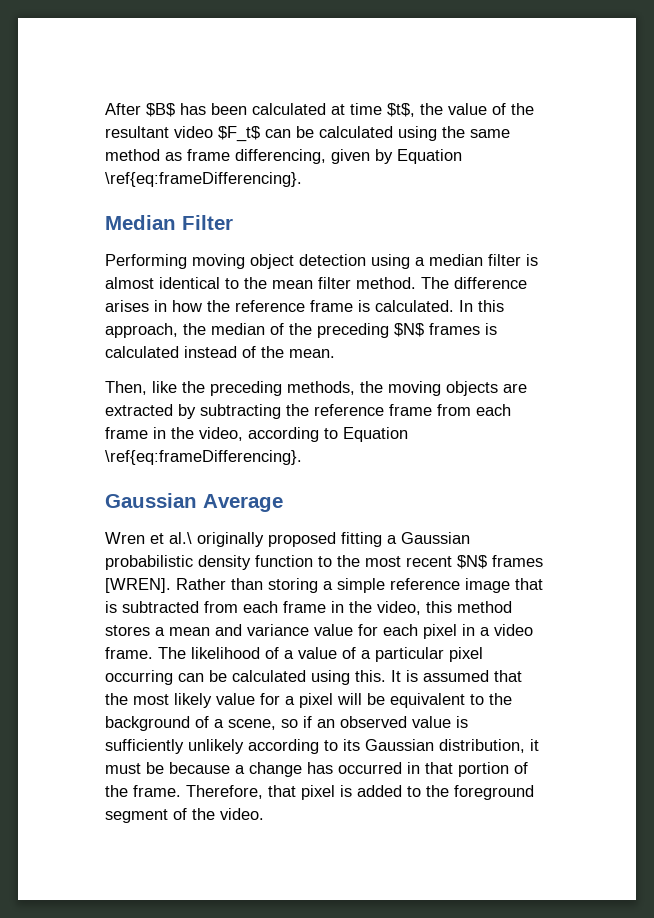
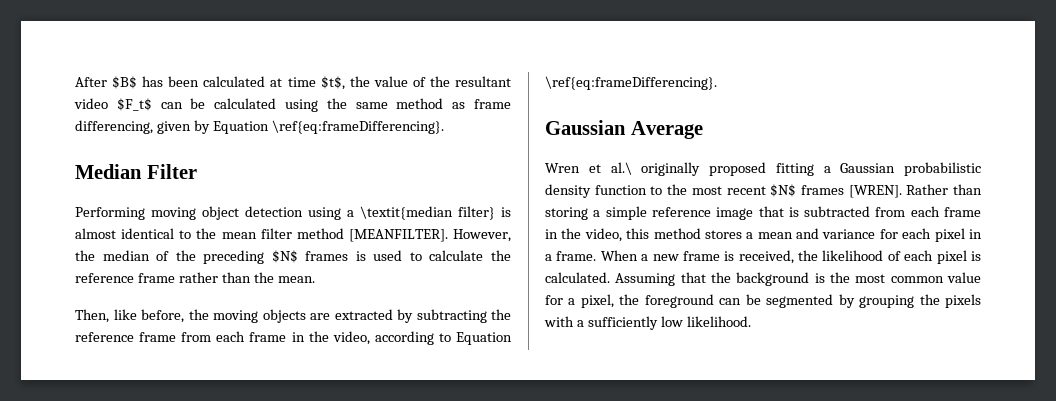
[429,254,521,266] median filter -> [360,206,495,220] \textit{median filter}
[356,277,527,289] [105,300,504,312] [105,323,178,338] method. The difference arises in how the reference frame is calculated. In this approach, -> [296,228,511,242] method [MEANFILTER]. However,
[105,346,256,358] calculated instead of -> [373,250,512,261] [75,272,251,283] used to calculate the reference frame rather than
[182,381,355,396] the preceding methods, -> [141,309,184,323] before,
[314,624,353,636] value -> (876, 234) none
[494,624,533,636] [105,647,483,662] [105,670,522,685] [105,693,512,708] [105,716,468,731] [105,739,539,754] [105,762,528,777] [105,785,534,800] [105,808,264,823] video frame. The likelihood of a value of a particular pixel occurring can be calculated using this. It is assumed that the most likely value for a pixel will be equivalent to the background of a scene, so if an observed value is sufficiently unlikely according to its Gaussian distribution, it must be because a change has occurred in that portion of the frame. Therefore, that pixel is added to the foreground segment of the video. -> [556,250,981,264] [545,272,981,286] [545,294,981,308] [544,316,751,330] frame. When a new frame is received, the likelihood of each pixel is calculated. Assuming that the background is the most common value for a pixel, the foreground can be segmented by grouping the pixels with a sufficiently low likelihood.

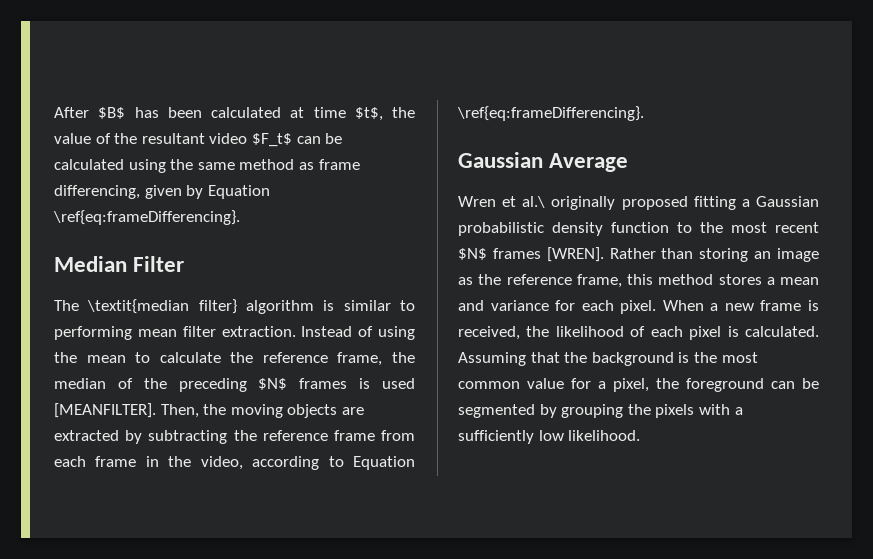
[75,206,511,220] [75,228,511,242] Performing moving object detection using a \textit{median filter} is almost identical to the mean filter method [MEANFILTER]. However, -> [54,299,415,314] [54,326,415,340] [54,352,383,366] The \textit{median filter} algorithm is similar to performing mean filter extraction. Instead of using the mean to calculate the reference frame,
[409,250,512,261] [75,272,315,283] [75,309,184,323] to calculate the reference frame rather than the mean. // Then, like before, -> [54,403,199,418] [MEANFILTER]. Then,
[593,206,981,220] [545,228,622,242] a simple reference image that is subtracted from each frame in the video, -> [754,248,819,262] [458,274,622,288] an image as the reference frame,
[934,228,982,242] [545,251,597,261] pixel in a frame. -> [620,300,657,314] pixel.

